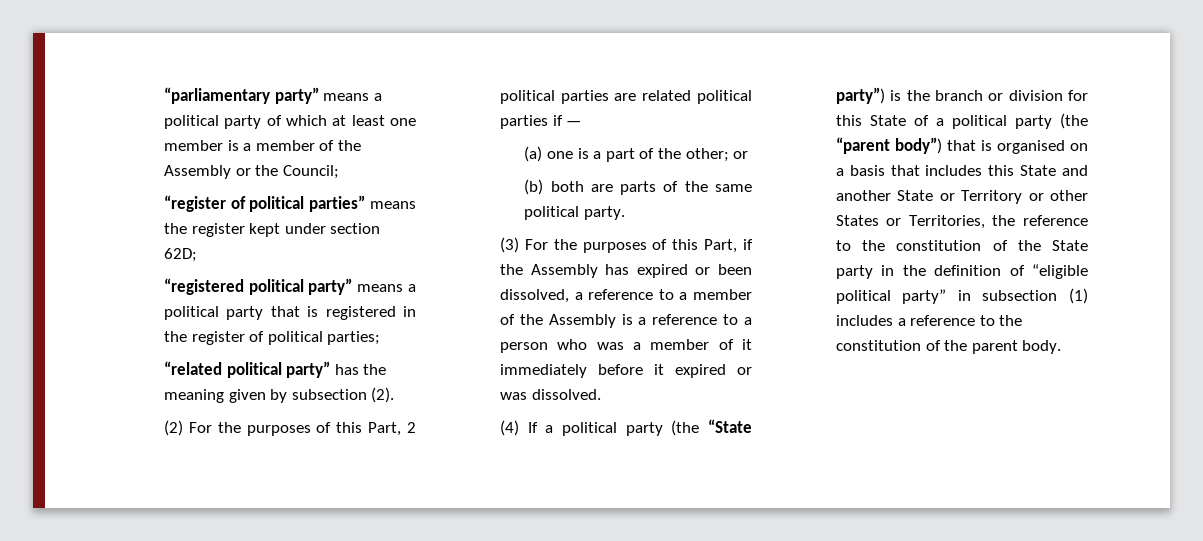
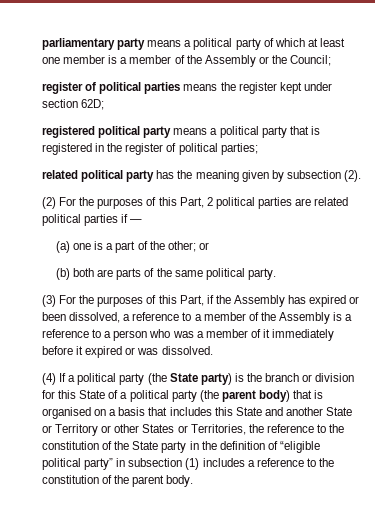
[163,87,319,104] “parliamentary party” -> [42,38,146,50] parliamentary party
[163,195,366,212] “register of political parties” -> [42,82,181,94] register of political parties
[163,278,353,295] “registered political party” -> [42,126,172,138] registered political party
[163,361,331,378] “related political party” -> [42,170,155,182] related political party
[708,419,752,433] [835,87,885,104] “State party”) -> [169,373,232,385] State party)
[835,137,942,154] “parent body”) -> [221,390,290,402] parent body)

